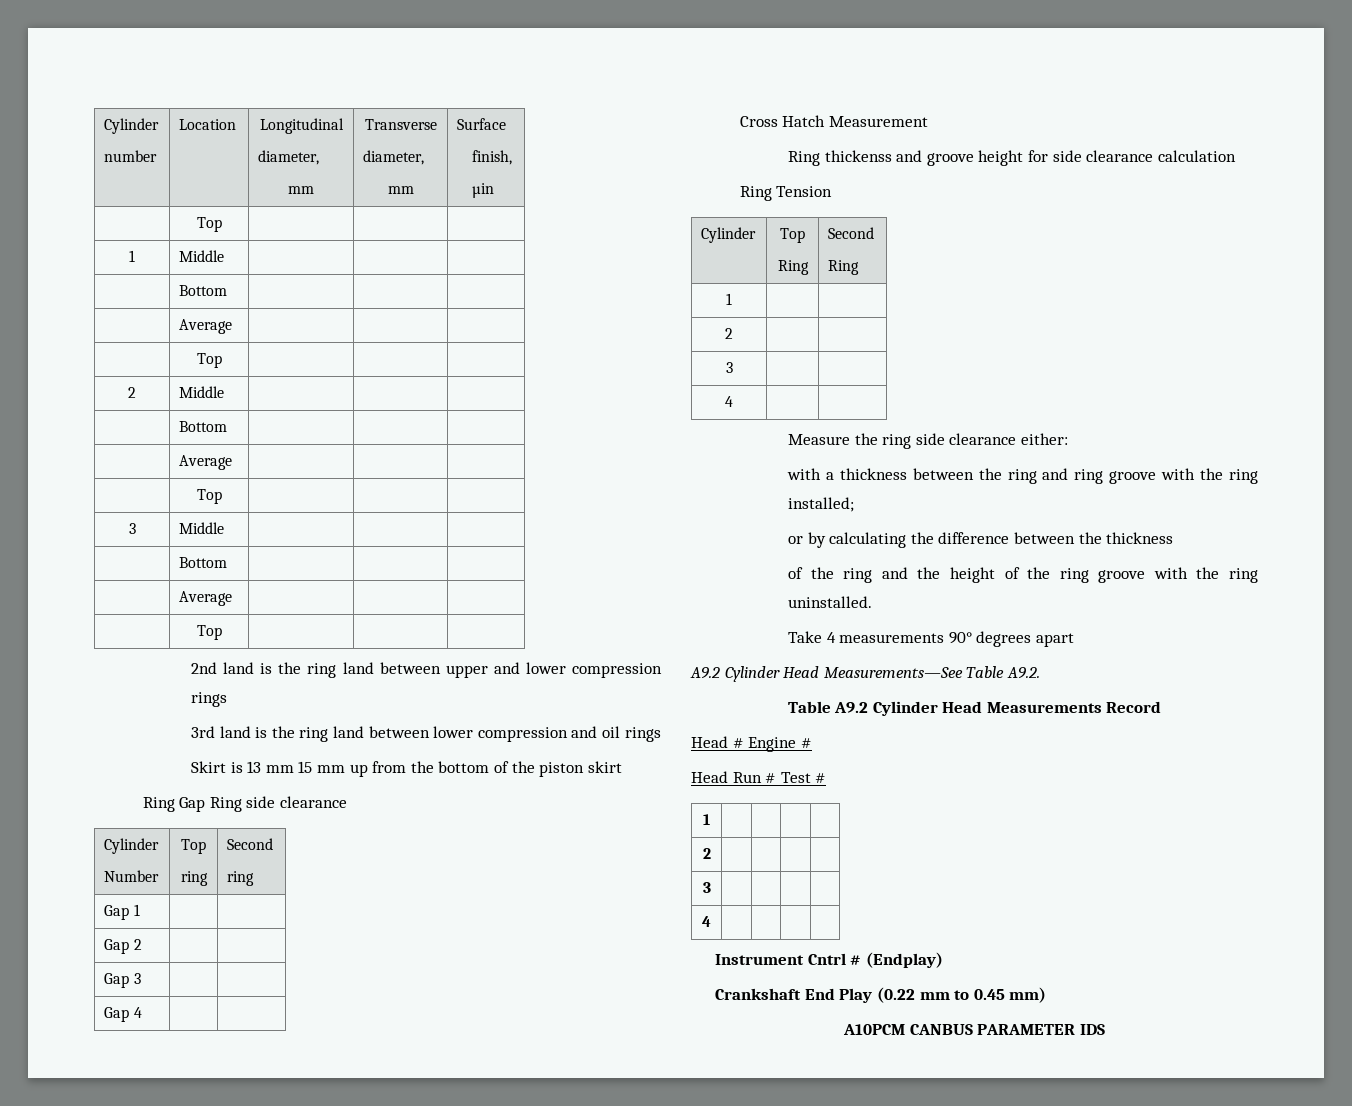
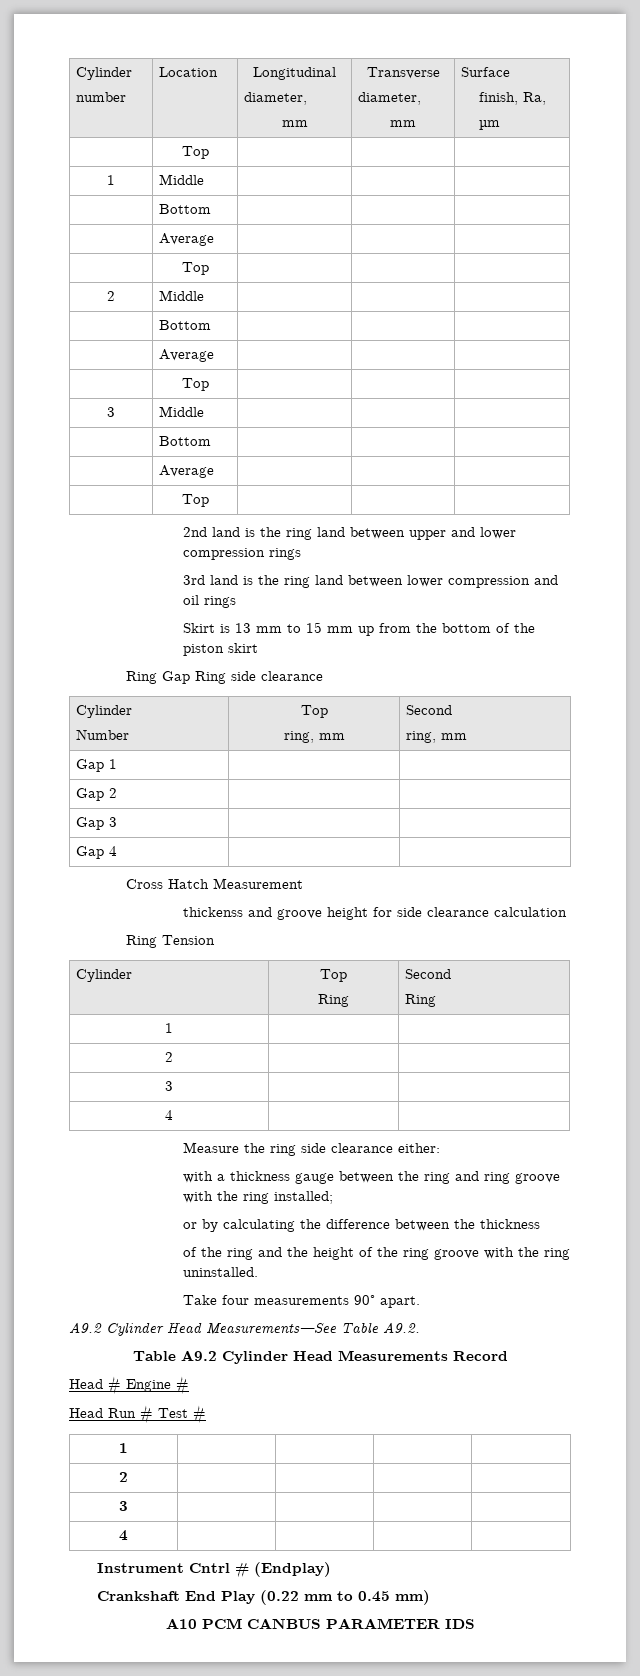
[472,183,495,198] // µin -> [522,92,546,105] [478,120,500,130] Ra, // µm
(294, 769) none -> [286,624,301,633] to
[180,871,208,886] [227,838,274,850] [227,871,255,886] ring | Second // ring -> [283,731,345,743] [406,705,453,715] [406,731,468,743] ring, mm | Second // ring, mm
[788,151,821,166] Ring -> (303, 883) none
(907, 474) none -> [294,1173,334,1184] gauge
[826,632,836,643] 4 -> [221,1295,249,1305] four
[976,631,1074,647] degrees apart -> [379,1296,420,1308] apart.
[843,1024,906,1035] A10PCM -> [165,1618,242,1629] A10 PCM

